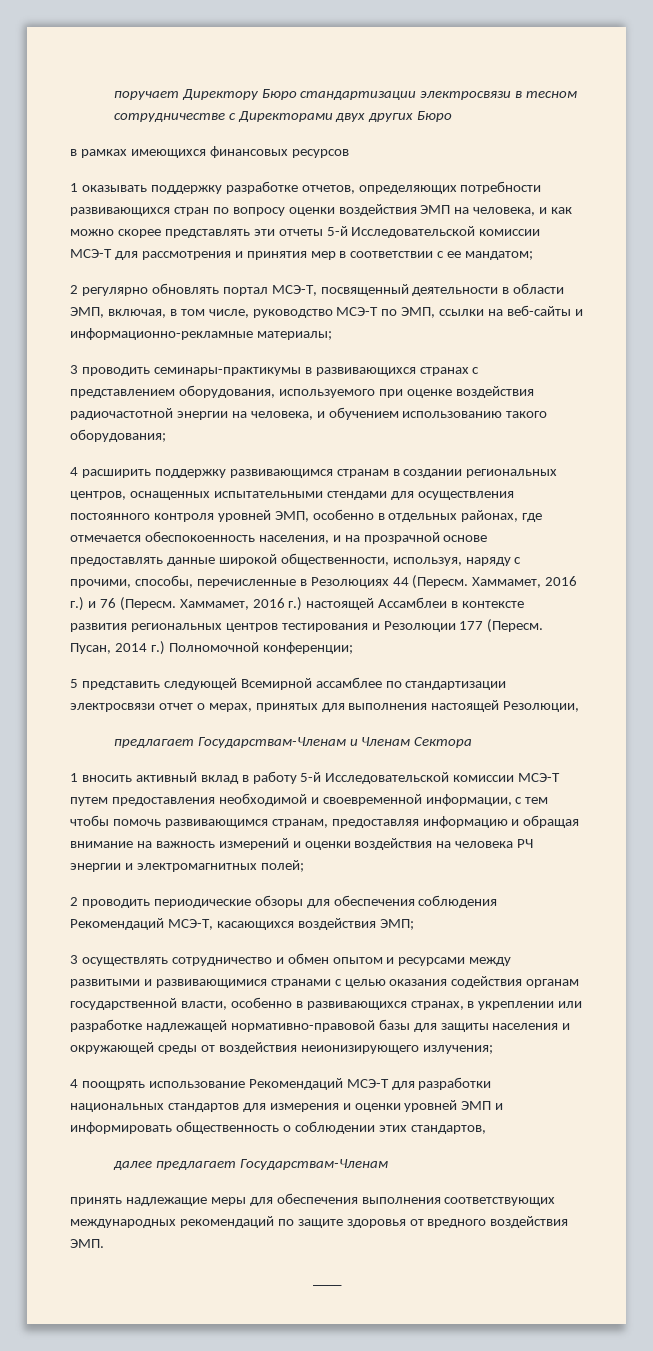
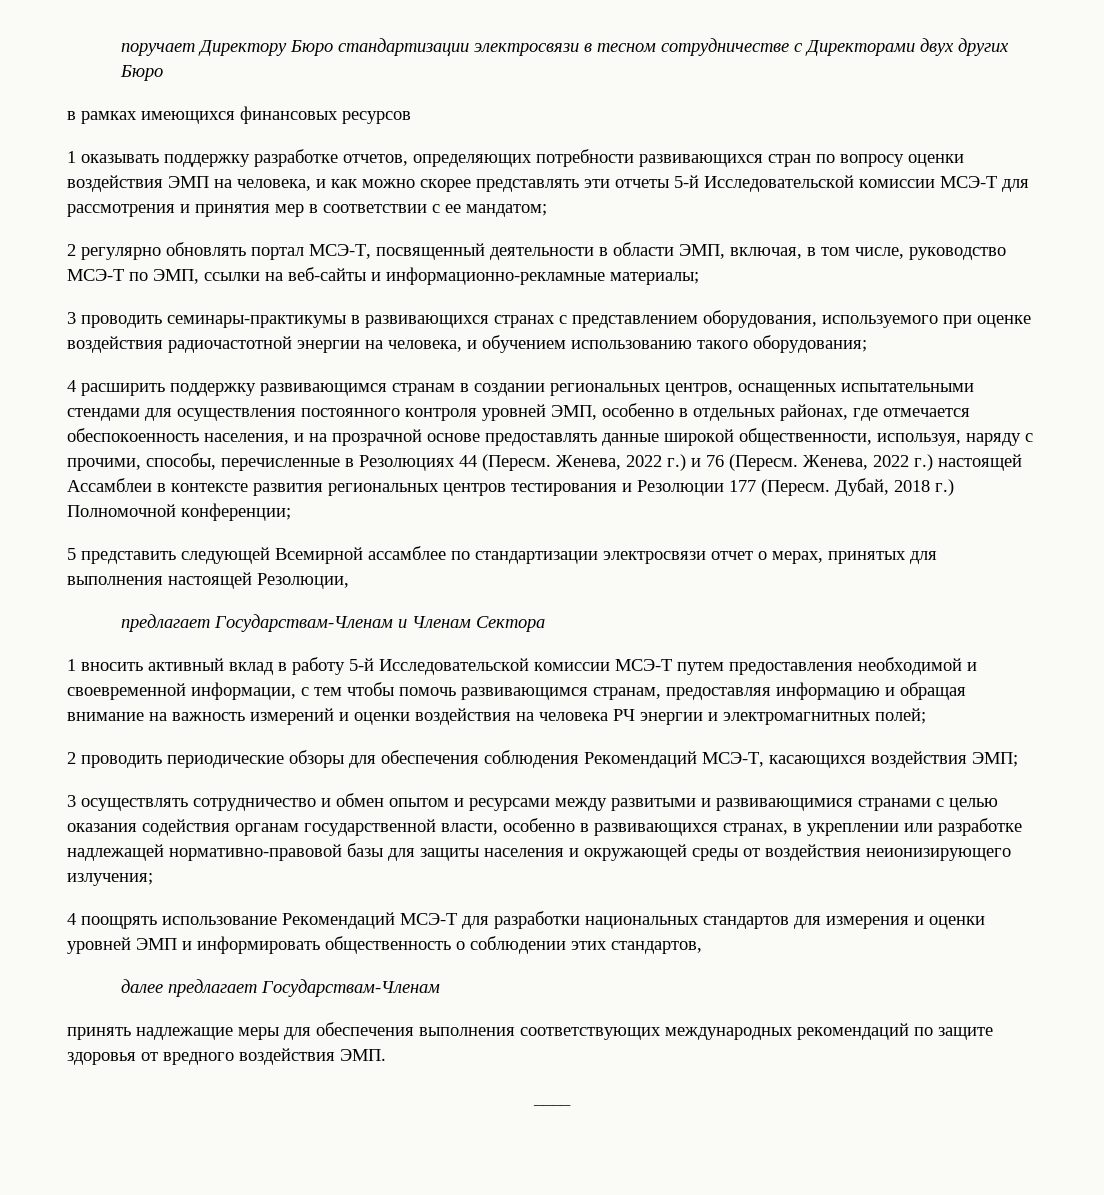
[472,576,578,588] Хаммамет, 2016 -> [556,455,662,470] Женева, 2022
[179,598,285,610] Хаммамет, 2016 -> [803,455,909,470] Женева, 2022
[70,643,147,654] Пусан, 2014 -> [835,478,930,496] Дубай, 2018

